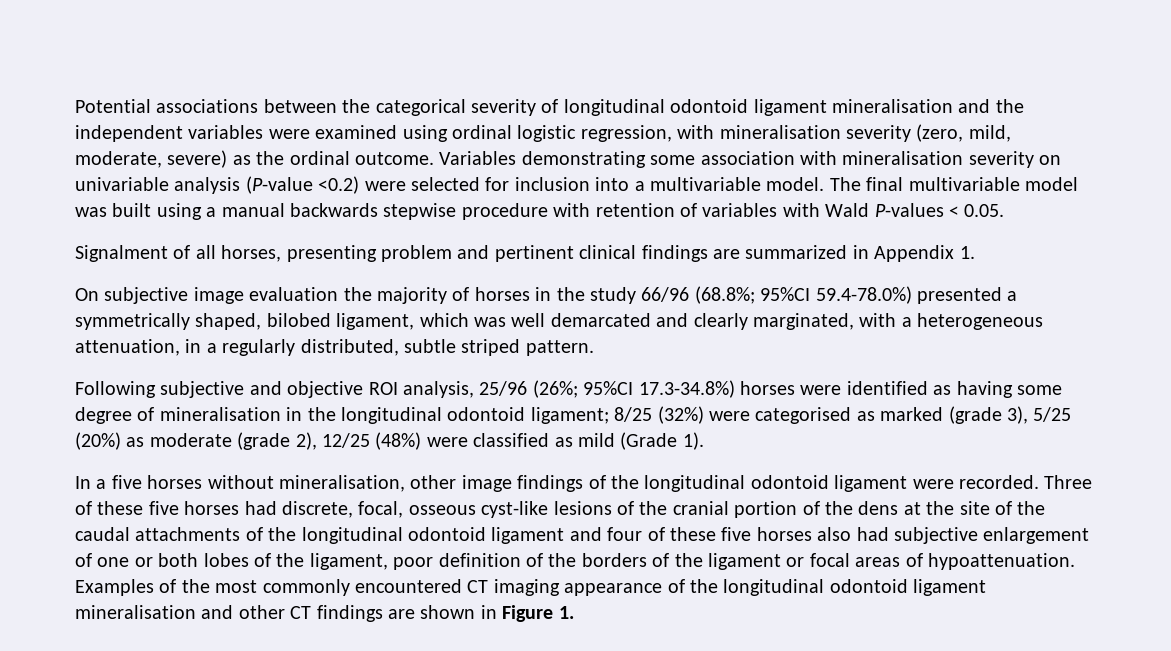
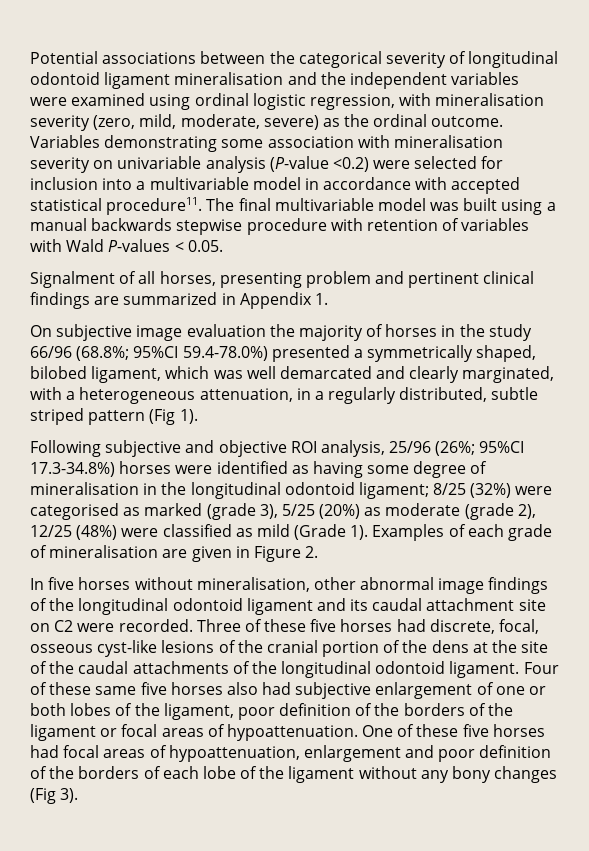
[766,177,825,191] model. -> [252,177,521,194] [30,197,203,215] model in accordance with accepted statistical procedure11.
[525,340,594,356] pattern. -> [88,409,198,425] pattern (Fig 1).
(704, 441) none -> [372,524,553,541] [30,545,319,562] Examples of each grade of mineralisation are given in Figure 2.
[96,479,107,489] a -> (44, 584) none
(457, 482) none -> [360,577,435,590] abnormal
(908, 483) none -> [316,598,546,611] [30,620,74,632] and its caudal attachment site on C2
[491,527,716,544] ligament and four of these -> [449,661,559,678] [30,682,137,695] ligament. Four of these same
[75,579,987,596] [75,605,574,622] Examples of the most commonly encountered CT imaging appearance of the longitudinal odontoid ligament mineralisation and other CT findings are shown in Figure 1. -> [362,724,545,737] [30,745,552,762] [30,766,558,783] [30,788,79,804] One of these five horses had focal areas of hypoattenuation, enlargement and poor definition of the borders of each lobe of the ligament without any bony changes (Fig 3).

